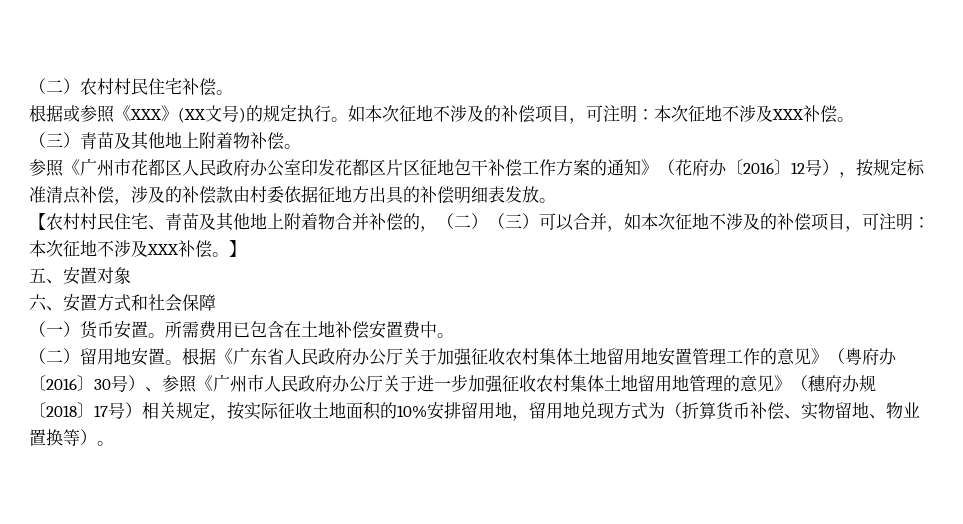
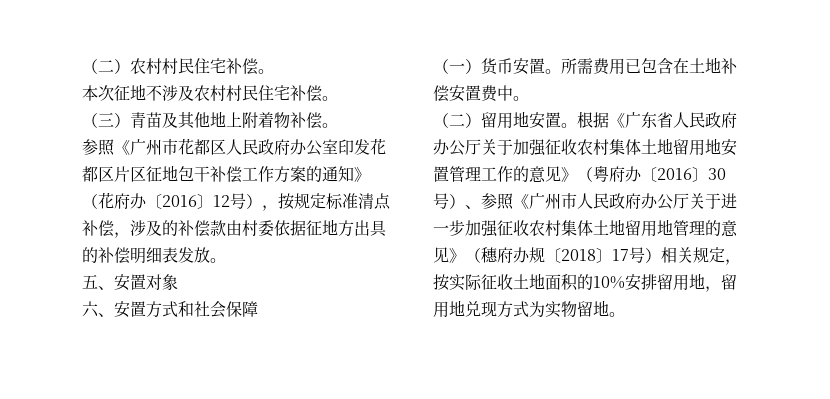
[29,105,804,124] 根据或参照《XXX》(XX文号)的规定执行。如本次征地不涉及的补偿项目，可注明：本次征地不涉及XXX -> [82,84,290,102] 本次征地不涉及农村村民住宅
[29,212,930,232] [29,240,246,258] // 【农村村民住宅、青苗及其他地上附着物合并补偿的，（二）（三）可以合并，如本次征地不涉及的补偿项目，可注明：本次征地不涉及XXX补偿。】 -> (226, 260) none
[665,402,920,420] [29,429,97,446] （折算货币补偿、实物留地、物业置换等） -> [545,300,609,318] 实物留地

